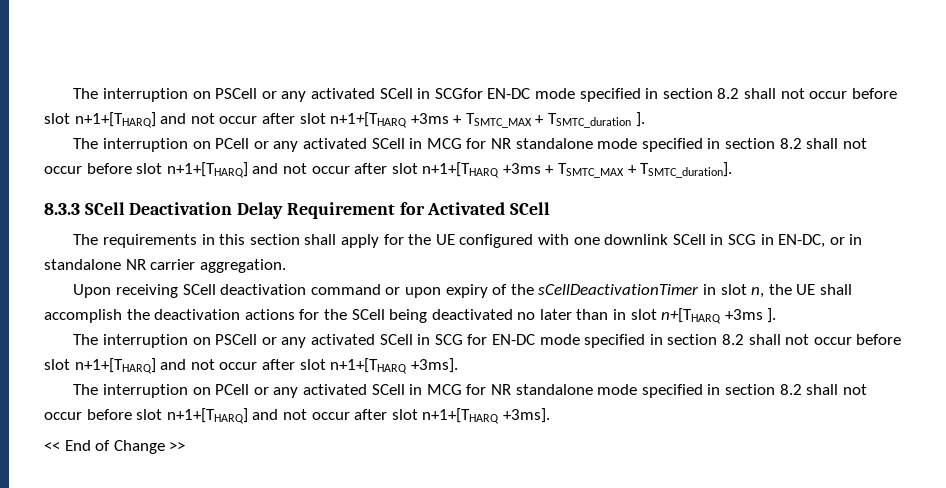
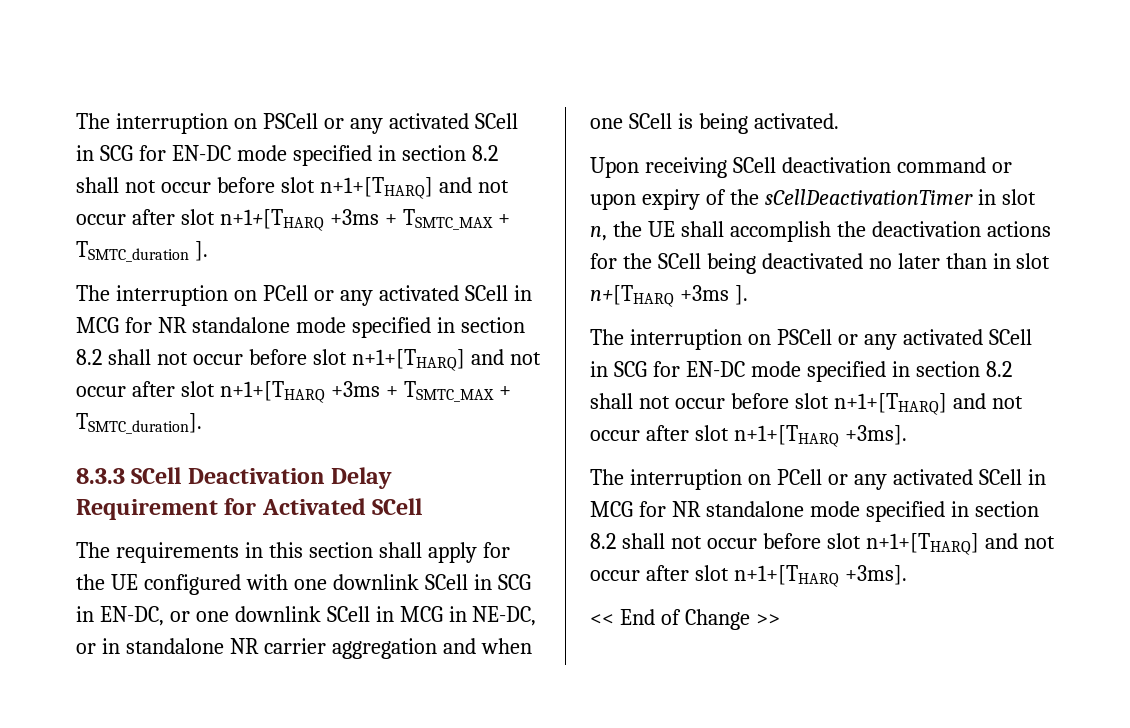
[73,88,483,102] The interruption on PSCell or any activated SCell in SCGfor -> [76,113,518,134] [76,145,166,161] The interruption on PSCell or any activated SCell in SCG for
[849,234,863,245] [44,259,286,273] in standalone NR carrier aggregation. -> [195,606,537,626] [76,638,532,659] [590,113,839,134] one downlink SCell in MCG in NE-DC, or in standalone NR carrier aggregation and when one SCell is being activated.

